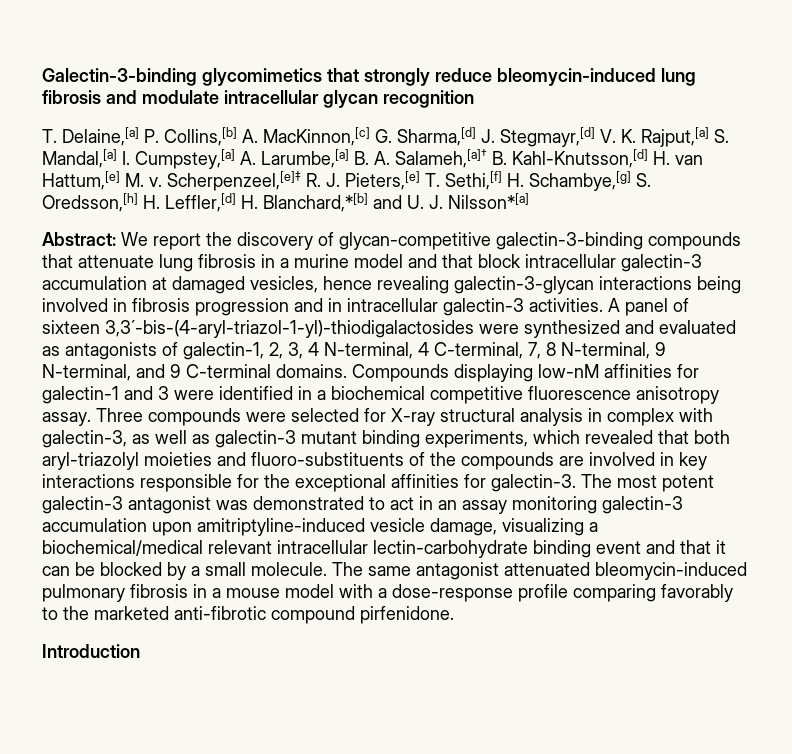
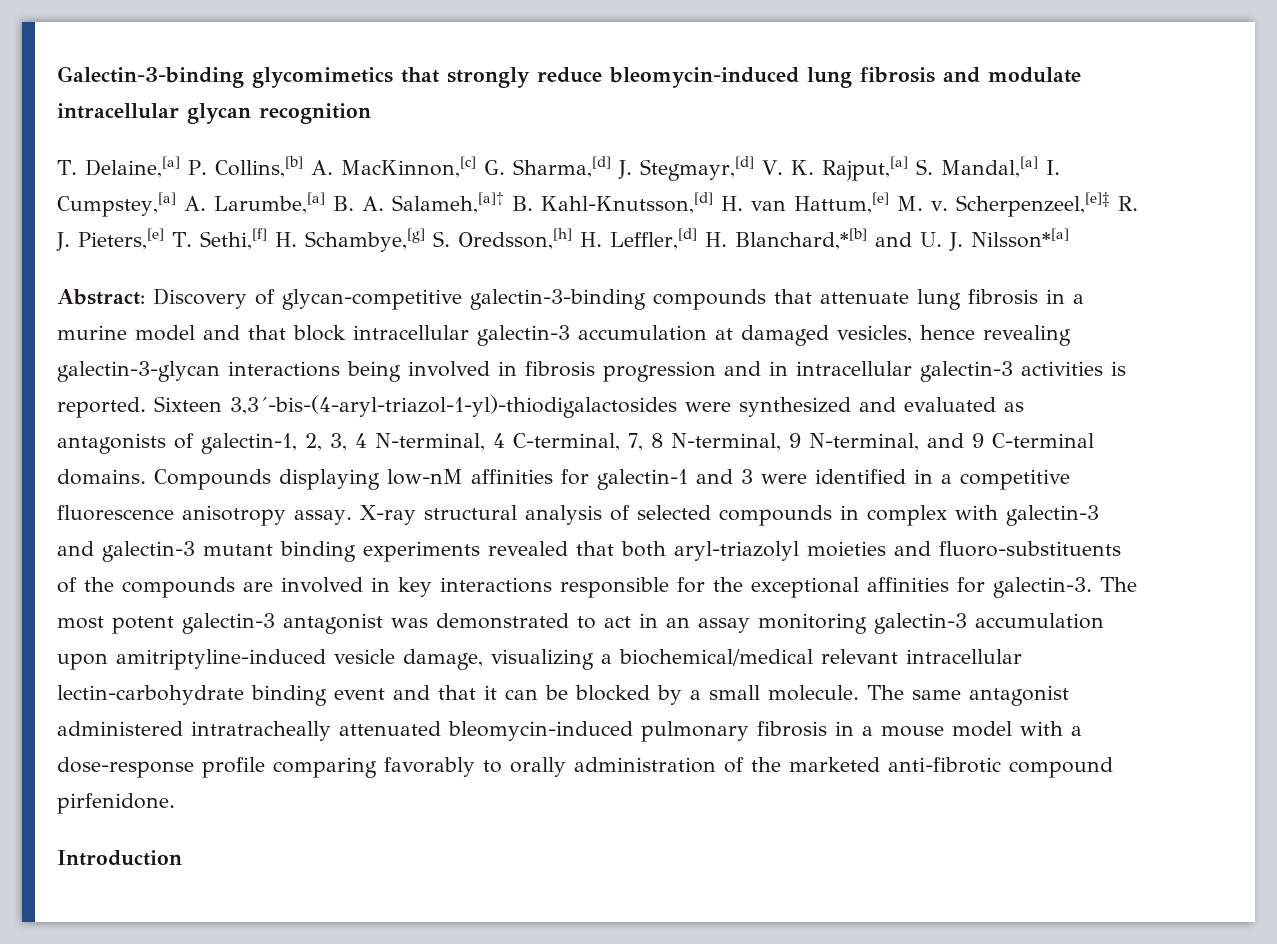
[121,232,313,250] We report the discovery -> [153,288,247,309] Discovery
[529,298,689,316] [42,320,100,334] activities. A panel of sixteen -> [1021,361,1126,376] [57,396,222,418] activities is reported. Sixteen
[331,386,425,400] biochemical -> (952, 479) none
[96,408,713,426] [42,430,210,448] Three compounds were selected for X-ray structural analysis in complex with galectin-3, as well as -> [359,505,1099,526] [57,541,94,556] X-ray structural analysis of selected compounds in complex with galectin-3 and
[425,430,580,448] experiments, which -> [363,541,480,562] experiments
(499, 571) none -> [57,721,331,741] administered intratracheally
(58, 613) none -> [510,757,744,777] orally administration of

